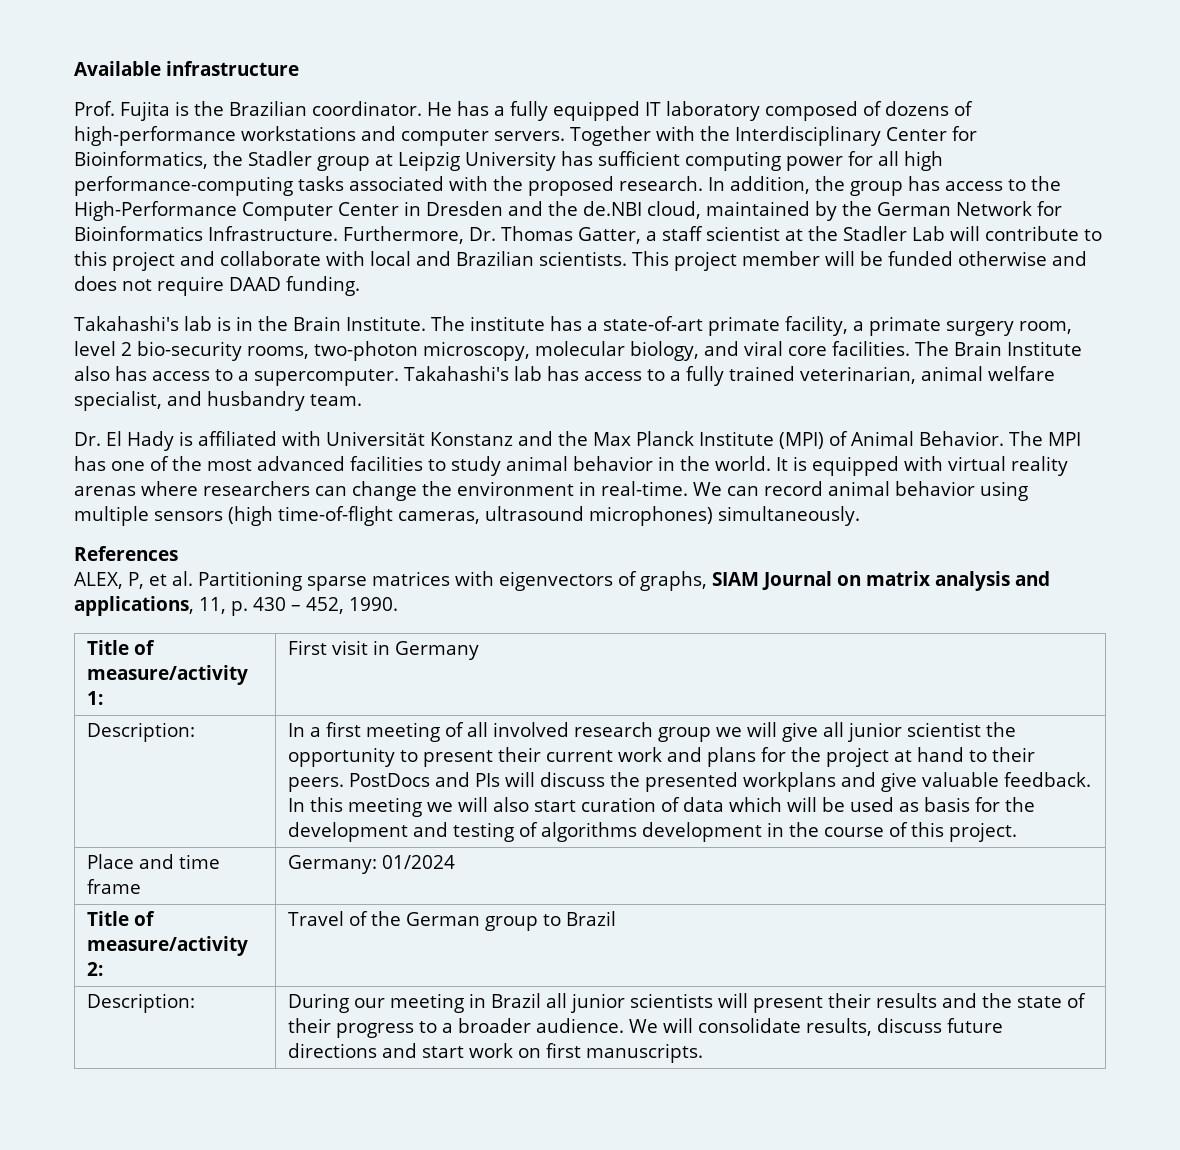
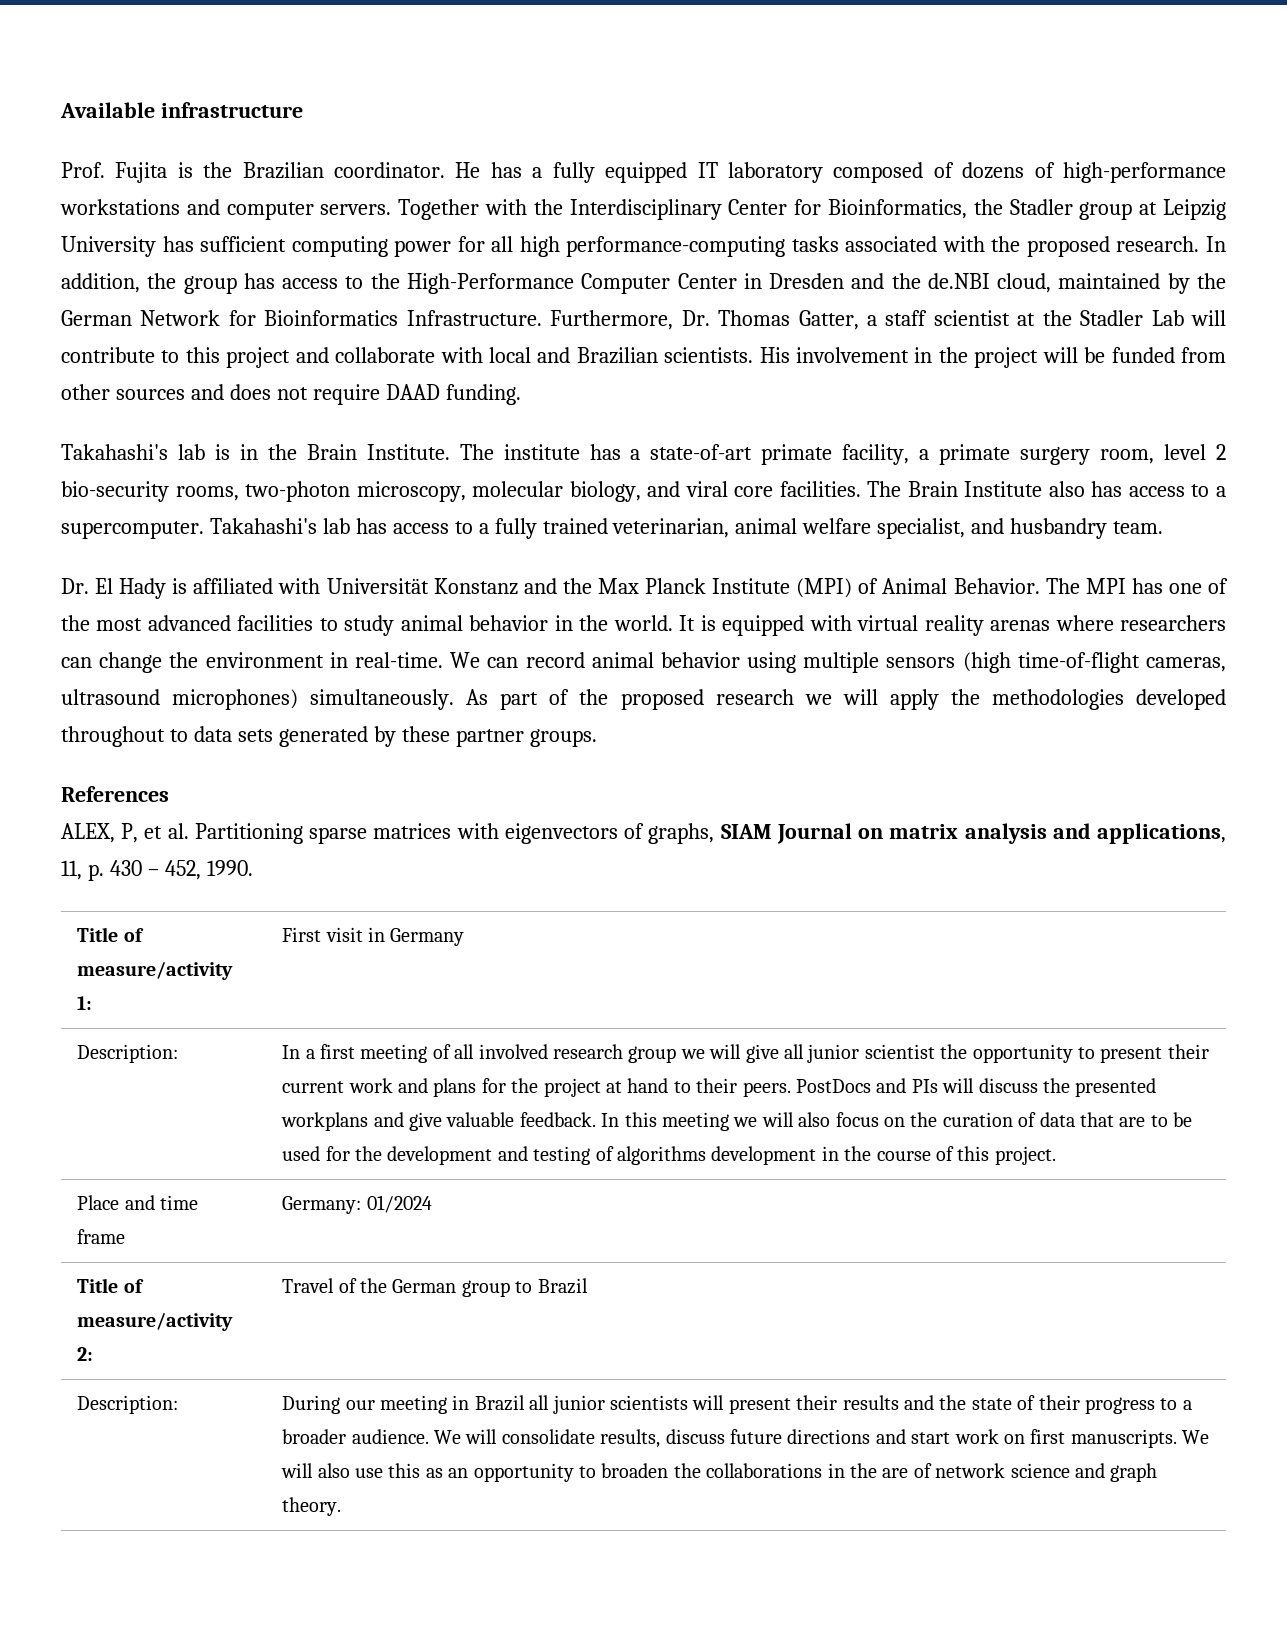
[632,251,1047,271] This project member will be funded otherwise -> [759,347,1227,368] [61,384,185,400] His involvement in the project will be funded from other sources
(860, 516) none -> [466,689,1226,710] [61,726,597,747] As part of the proposed research we will apply the methodologies developed throughout to data sets generated by these partner groups.
[534,797,971,812] start curation of data which will be used as basis -> [835,1112,1193,1127] [282,1146,321,1161] focus on the curation of data that are to be used
(704, 1053) none -> [1182,1430,1210,1444] [281,1463,1158,1482] [282,1497,342,1516] We will also use this as an opportunity to broaden the collaborations in the are of network science and graph theory.

